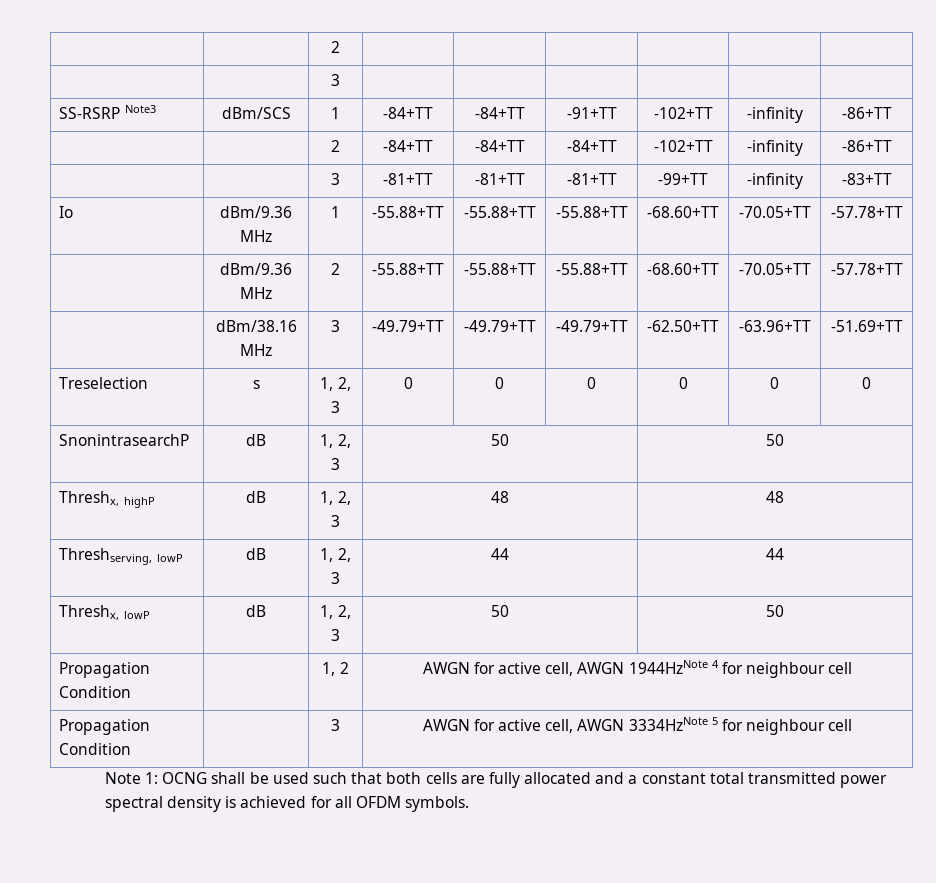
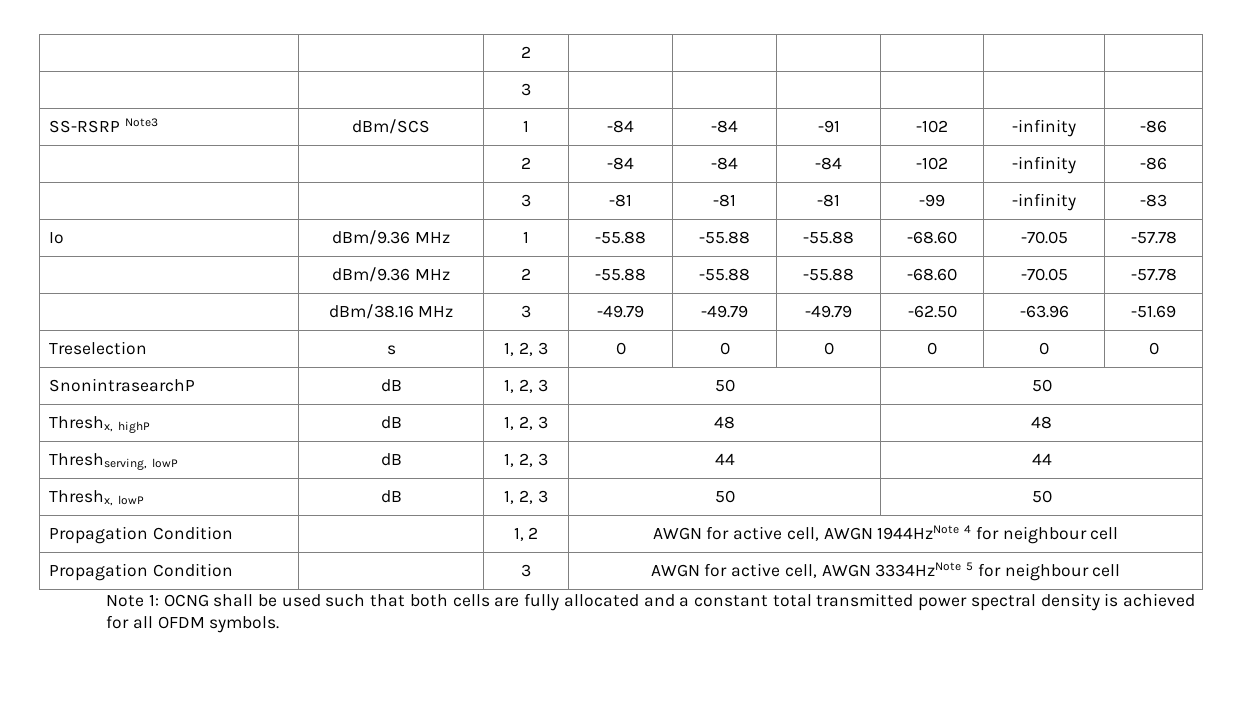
[383,107,433,119] [474,107,525,119] [566,107,617,119] [653,107,713,119] [746,107,803,123] [841,107,892,119] [331,140,340,152] [383,140,433,152] [474,140,525,152] [566,140,617,152] [653,140,713,152] [746,140,803,156] [841,140,892,152] [331,173,340,185] [383,173,433,185] [474,173,525,185] [566,173,617,185] [658,173,708,185] [746,173,803,189] [841,173,892,185] -84+TT | -84+TT | -91+TT | -102+TT | -infinity | -86+TT // | | 2 | -84+TT | -84+TT | -84+TT | -102+TT | -infinity | -86+TT // | | 3 | -81+TT | -81+TT | -81+TT | -99+TT | -infinity | -83+TT -> [607,120,634,133] [711,120,738,133] [817,120,840,133] [916,120,948,133] [1012,119,1076,137] [1140,120,1167,133] [521,157,531,169] [607,157,634,170] [711,157,738,170] [815,157,842,170] [916,157,948,170] [1012,156,1076,174] [1140,157,1167,170] [521,194,531,207] [609,194,632,207] [713,194,736,207] [817,194,840,207] [919,194,945,207] [1012,193,1076,211] [1140,194,1167,207] -84 | -84 | -91 | -102 | -infinity | -86 // | | 2 | -84 | -84 | -84 | -102 | -infinity | -86 // | | 3 | -81 | -81 | -81 | -99 | -infinity | -83
[372,206,444,218] [463,206,536,218] [555,206,628,218] [647,206,719,218] [738,206,811,218] [830,206,903,218] [220,263,292,275] [240,287,272,299] [331,263,340,275] [372,263,444,275] [463,263,536,275] [555,263,628,275] [647,263,719,275] [738,263,811,275] [830,263,903,275] [215,320,297,332] [240,344,272,356] [331,320,340,332] [372,320,444,332] [463,320,536,332] [555,320,628,332] [647,320,719,332] [738,320,811,332] [830,320,903,332] -55.88+TT | -55.88+TT | -55.88+TT | -68.60+TT | -70.05+TT | -57.78+TT // | dBm/9.36 MHz | 2 | -55.88+TT | -55.88+TT | -55.88+TT | -68.60+TT | -70.05+TT | -57.78+TT // | dBm/38.16 MHz | 3 | -49.79+TT | -49.79+TT | -49.79+TT | -62.50+TT | -63.96+TT | -51.69+TT -> [595,231,646,244] [699,231,750,244] [803,231,854,244] [907,231,957,244] [1020,231,1068,244] [1130,231,1177,244] [332,267,450,282] [521,268,531,280] [595,268,646,281] [699,268,750,281] [803,268,854,281] [907,268,957,281] [1020,268,1068,281] [1130,268,1177,281] [328,304,454,319] [521,305,531,318] [597,305,644,318] [701,305,748,318] [805,305,852,318] [907,305,957,318] [1019,305,1069,318] [1131,305,1176,318] -55.88 | -55.88 | -55.88 | -68.60 | -70.05 | -57.78 // | dBm/9.36 MHz | 2 | -55.88 | -55.88 | -55.88 | -68.60 | -70.05 | -57.78 // | dBm/38.16 MHz | 3 | -49.79 | -49.79 | -49.79 | -62.50 | -63.96 | -51.69

